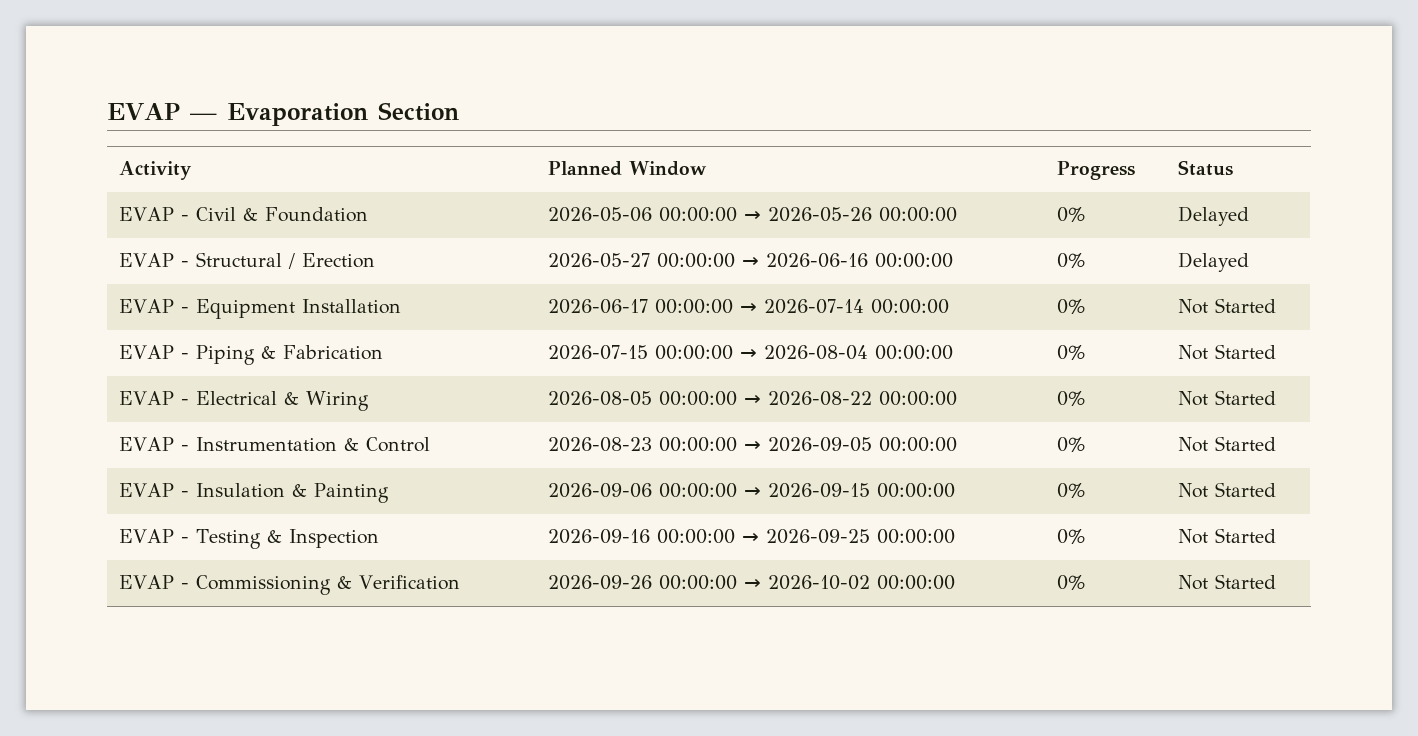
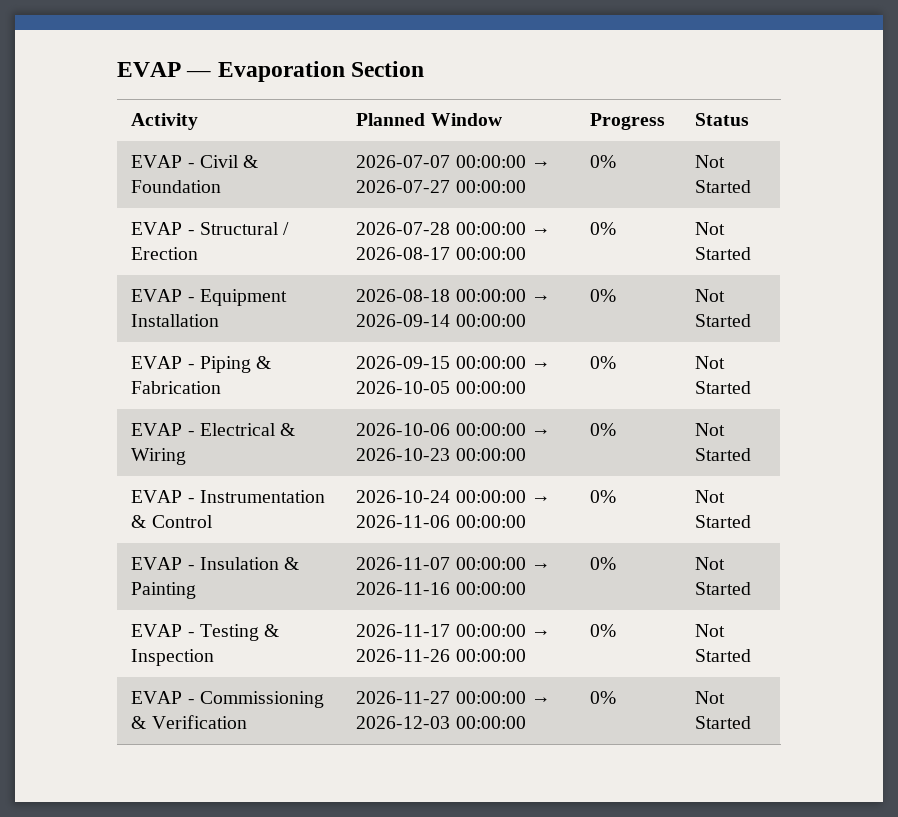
[547,207,957,222] [1056,207,1085,222] [1177,206,1249,226] 2026-05-06 00:00:00 → 2026-05-26 00:00:00 | 0% | Delayed -> [356,155,551,168] [356,180,526,193] [590,155,617,168] [695,155,726,168] [695,180,752,193] 2026-07-07 00:00:00 → 2026-07-27 00:00:00 | 0% | Not Started
[547,253,953,268] [1056,253,1085,268] [1177,252,1249,272] 2026-05-27 00:00:00 → 2026-06-16 00:00:00 | 0% | Delayed -> [356,222,551,235] [356,247,526,260] [590,222,617,235] [695,222,726,235] [695,247,752,260] 2026-07-28 00:00:00 → 2026-08-17 00:00:00 | 0% | Not Started
[547,299,864,314] 2026-06-17 00:00:00 → 2026-07-14 -> [356,289,551,302] [356,314,451,327] 2026-08-18 00:00:00 → 2026-09-14
[547,345,868,360] 2026-07-15 00:00:00 → 2026-08-04 -> [356,356,551,369] [356,381,451,394] 2026-09-15 00:00:00 → 2026-10-05
[547,391,872,406] 2026-08-05 00:00:00 → 2026-08-22 -> [356,423,551,436] [356,448,451,461] 2026-10-06 00:00:00 → 2026-10-23
[547,437,872,452] 2026-08-23 00:00:00 → 2026-09-05 -> [356,490,551,503] [356,515,451,528] 2026-10-24 00:00:00 → 2026-11-06
[547,483,870,498] 2026-09-06 00:00:00 → 2026-09-15 -> [356,557,551,570] [356,582,451,595] 2026-11-07 00:00:00 → 2026-11-16
[547,529,870,544] 2026-09-16 00:00:00 → 2026-09-25 -> [356,624,551,637] [356,649,451,662] 2026-11-17 00:00:00 → 2026-11-26
[547,575,870,590] 2026-09-26 00:00:00 → 2026-10-02 -> [356,691,551,704] [356,716,451,729] 2026-11-27 00:00:00 → 2026-12-03

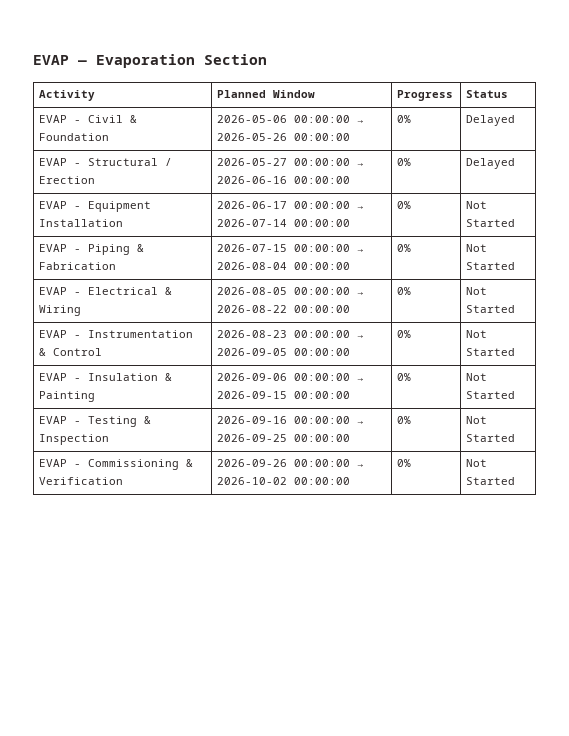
[356,155,551,168] [356,180,526,193] [590,155,617,168] [695,155,726,168] [695,180,752,193] 2026-07-07 00:00:00 → 2026-07-27 00:00:00 | 0% | Not Started -> [217,115,365,123] [217,133,351,141] [397,115,412,123] [466,115,516,126] 2026-05-06 00:00:00 → 2026-05-26 00:00:00 | 0% | Delayed
[356,222,551,235] [356,247,526,260] [590,222,617,235] [695,222,726,235] [695,247,752,260] 2026-07-28 00:00:00 → 2026-08-17 00:00:00 | 0% | Not Started -> [217,158,365,166] [217,176,351,184] [397,158,412,166] [466,158,516,169] 2026-05-27 00:00:00 → 2026-06-16 00:00:00 | 0% | Delayed
[356,289,551,302] [356,314,451,327] 2026-08-18 00:00:00 → 2026-09-14 -> [217,201,365,209] [217,219,288,227] 2026-06-17 00:00:00 → 2026-07-14
[356,356,551,369] [356,381,451,394] 2026-09-15 00:00:00 → 2026-10-05 -> [217,244,365,252] [217,262,288,270] 2026-07-15 00:00:00 → 2026-08-04
[356,423,551,436] [356,448,451,461] 2026-10-06 00:00:00 → 2026-10-23 -> [217,287,365,295] [217,305,288,313] 2026-08-05 00:00:00 → 2026-08-22
[356,490,551,503] [356,515,451,528] 2026-10-24 00:00:00 → 2026-11-06 -> [217,330,365,338] [217,348,288,356] 2026-08-23 00:00:00 → 2026-09-05
[356,557,551,570] [356,582,451,595] 2026-11-07 00:00:00 → 2026-11-16 -> [217,373,365,381] [217,391,288,399] 2026-09-06 00:00:00 → 2026-09-15
[356,624,551,637] [356,649,451,662] 2026-11-17 00:00:00 → 2026-11-26 -> [217,416,365,424] [217,434,288,442] 2026-09-16 00:00:00 → 2026-09-25
[356,691,551,704] [356,716,451,729] 2026-11-27 00:00:00 → 2026-12-03 -> [217,459,365,467] [217,477,288,485] 2026-09-26 00:00:00 → 2026-10-02

